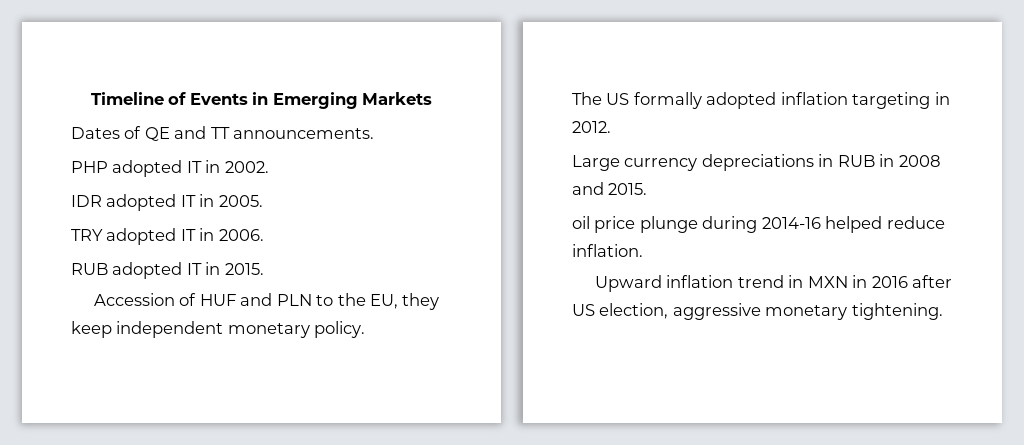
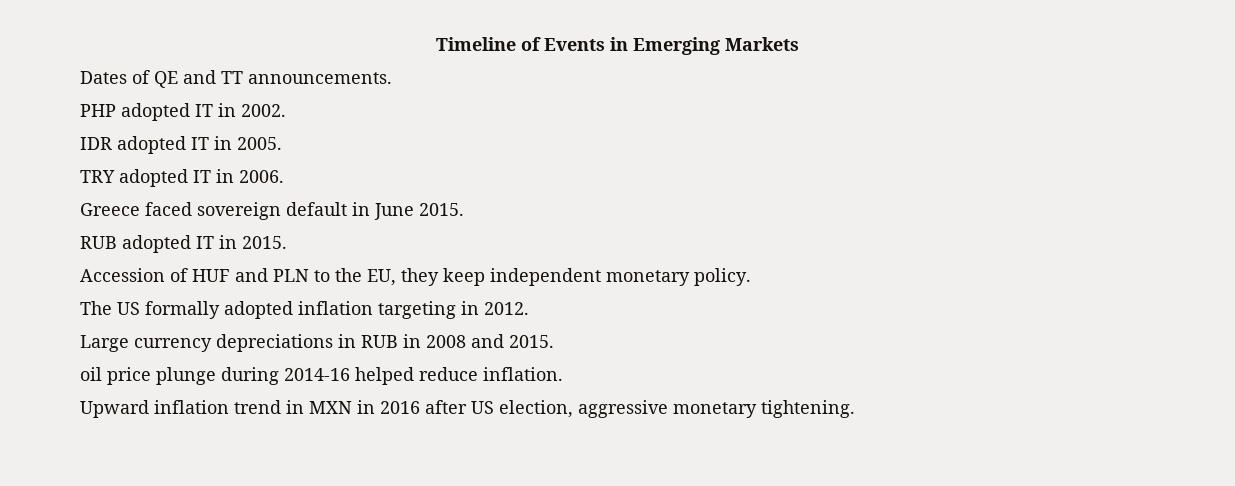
(264, 235) none -> [80,202,464,220] // Greece faced sovereign default in June 2015.

